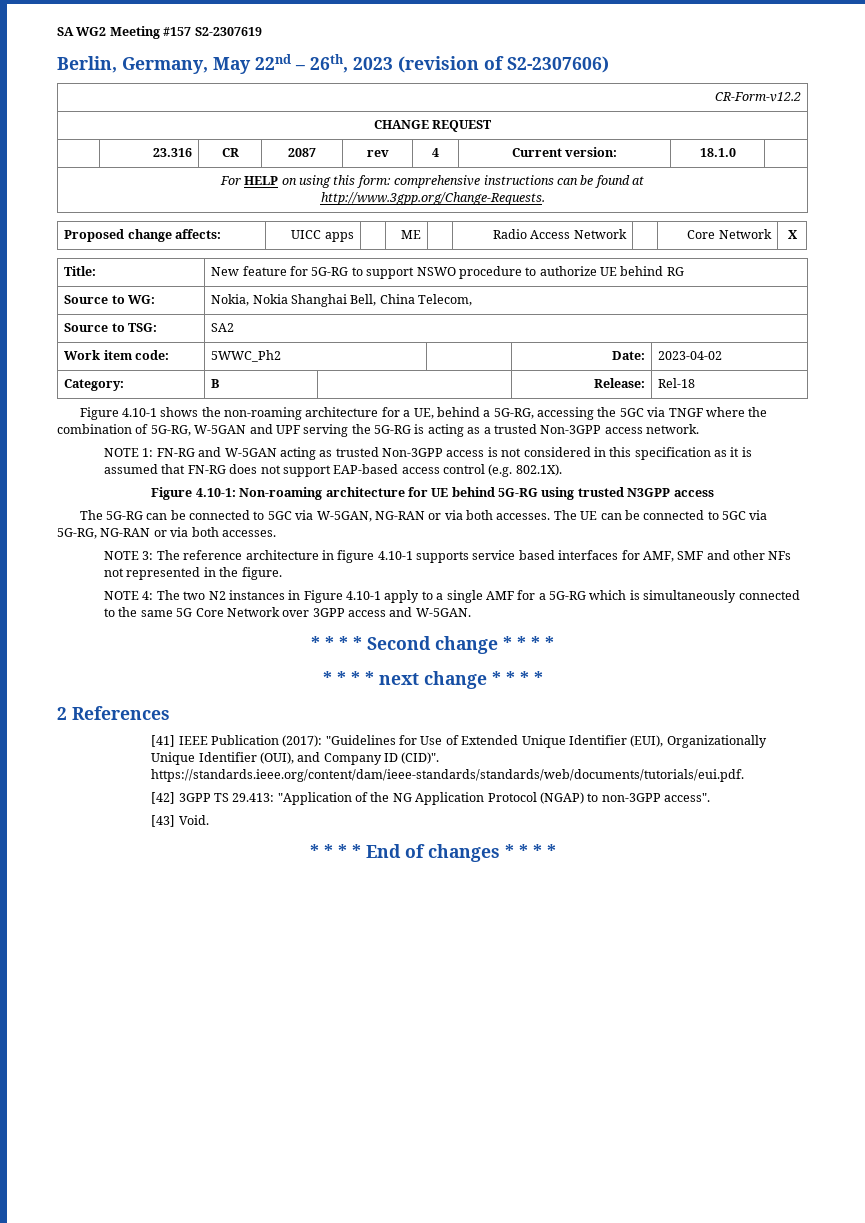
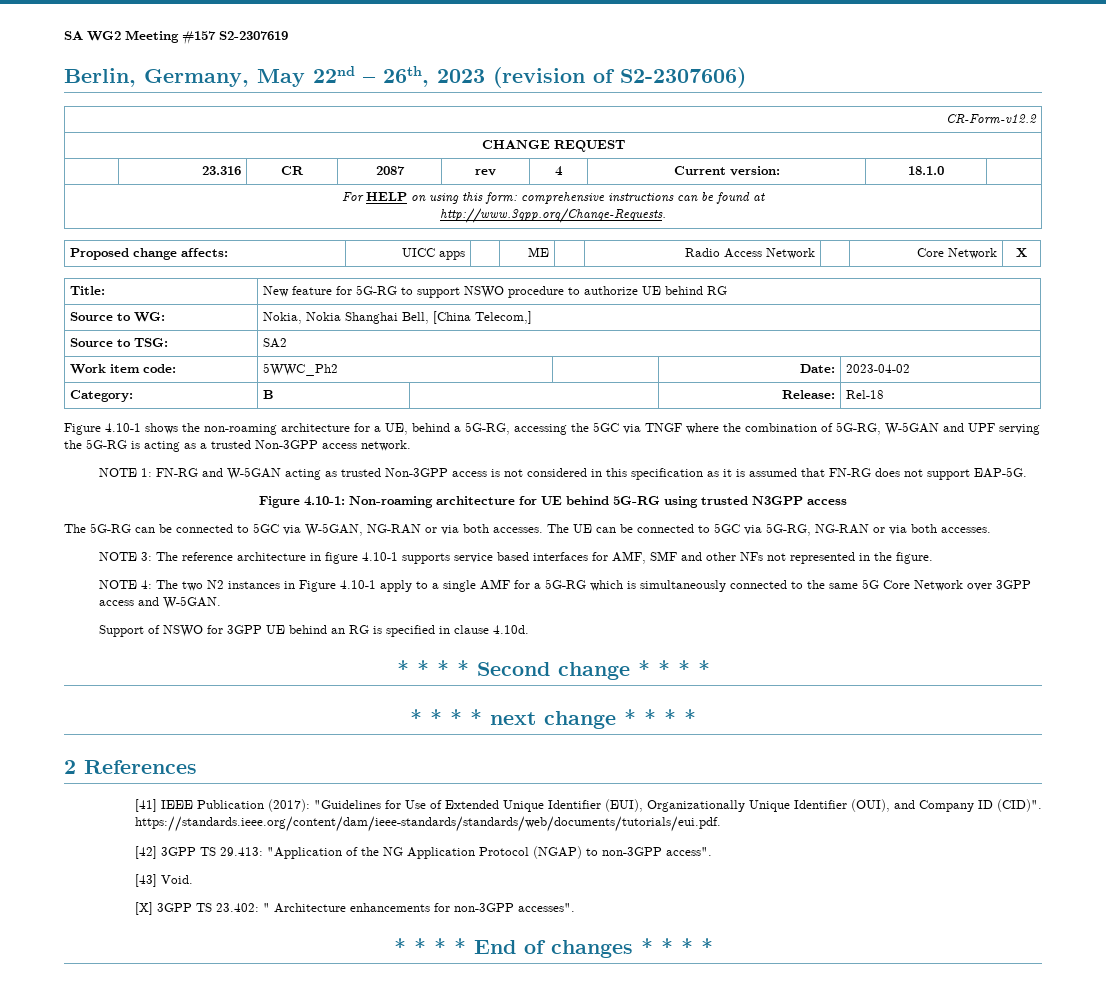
[379,294,473,306] China Telecom, -> [432,311,532,324] [China Telecom,]
[333,464,562,477] EAP-based access control (e.g. 802.1X). -> [974,467,1028,478] EAP-5G.
(471, 612) none -> [99,625,530,637] // Support of NSWO for 3GPP UE behind an RG is specified in clause 4.10d.
(209, 820) none -> [134,902,575,915] // [X] 3GPP TS 23.402: " Architecture enhancements for non-3GPP accesses".

